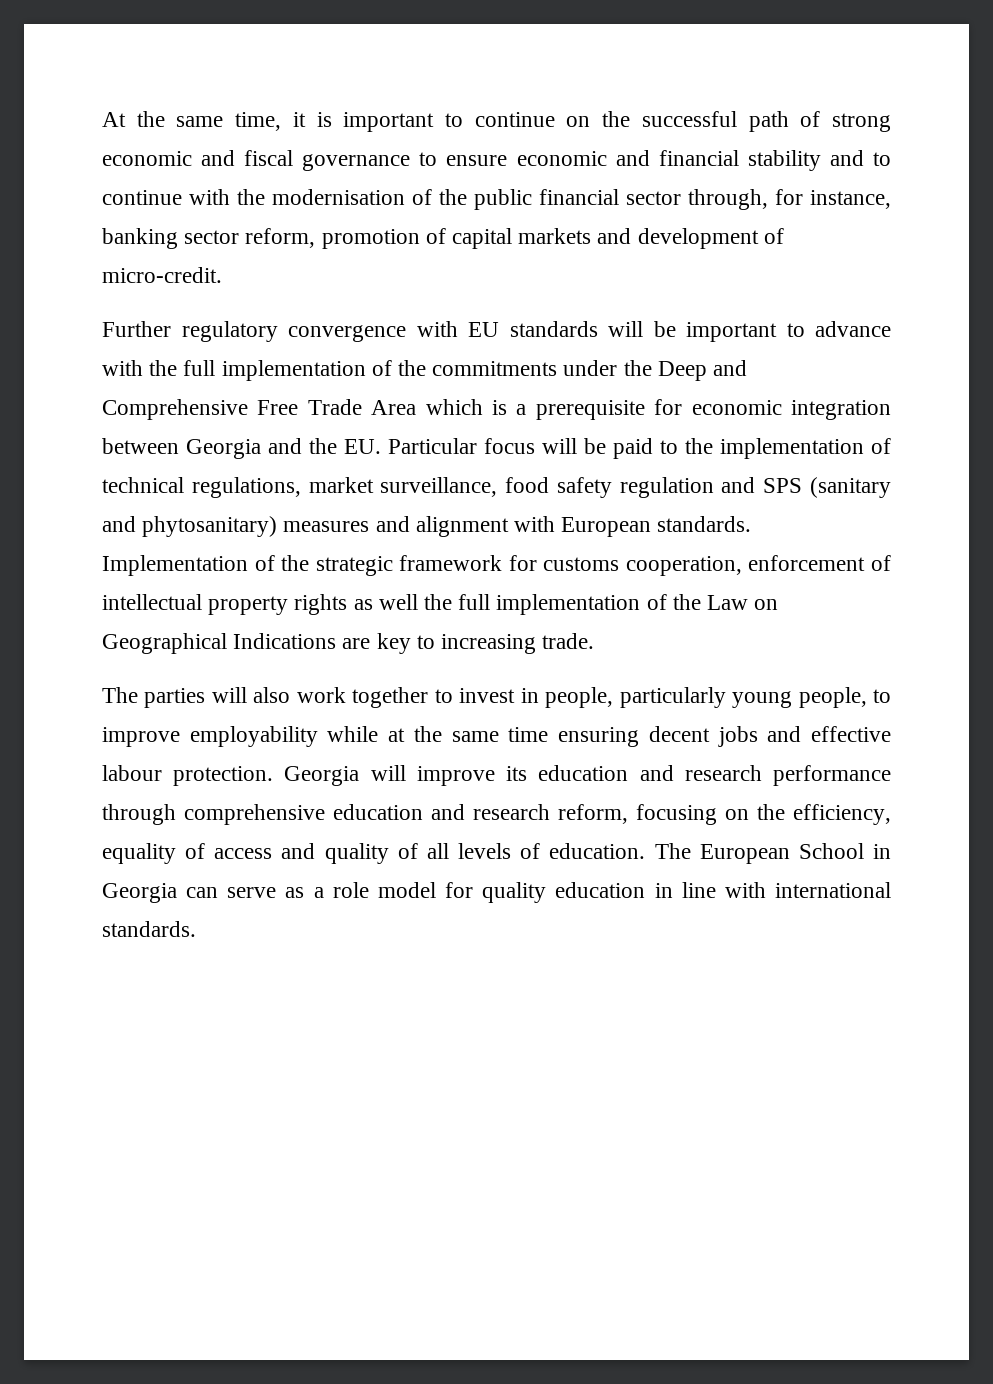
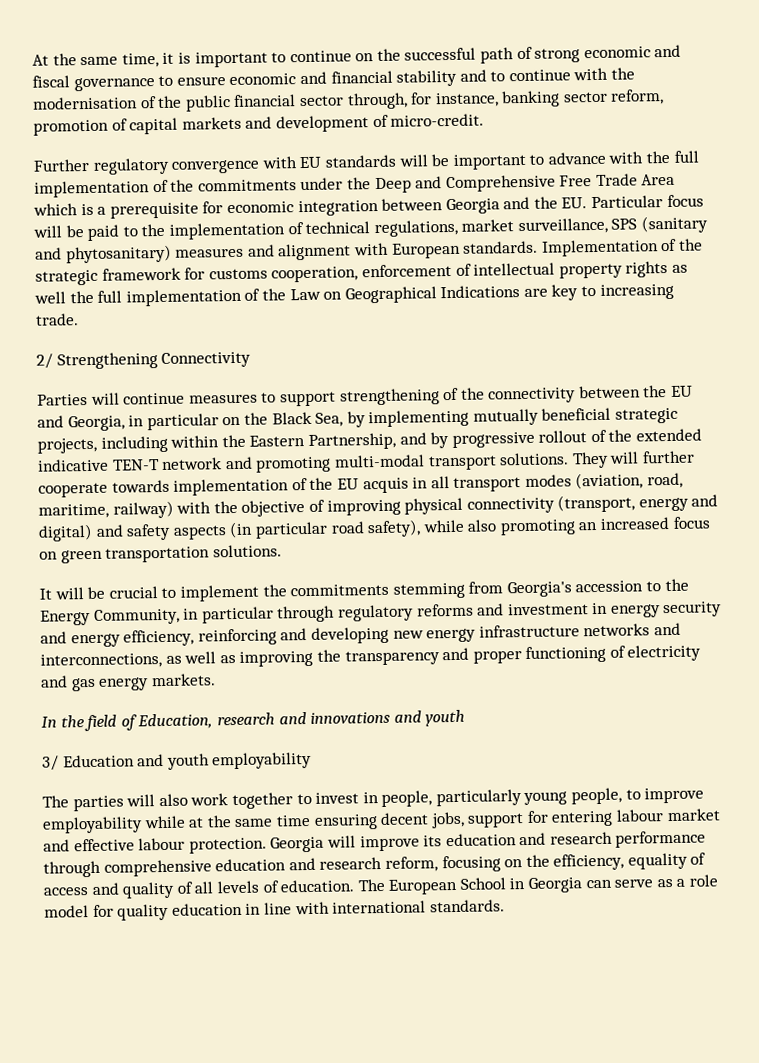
[505,477,756,498] food safety regulation and -> (608, 226) none
(595, 641) none -> [36,351,252,370] [37,385,694,407] [37,407,679,432] [37,428,703,454] [37,450,695,473] [38,472,684,498] [38,494,719,519] [38,516,710,542] [39,544,282,564] [39,578,689,602] [40,601,723,626] [40,622,681,648] [40,644,702,669] [40,673,216,692] [41,709,466,732] [42,751,313,771] // 2/ Strengthening Connectivity // Parties will continue measures to support strengthening of the connectivity between the EU and Georgia, in particular on the Black Sea, by implementing mutually beneficial strategic projects, including within the Eastern Partnership, and by progressive rollout of the extended indicative TEN-T network and promoting multi-modal transport solutions. They will further cooperate towards implementation of the EU acquis in all transport modes (aviation, road, maritime, railway) with the objective of improving physical connectivity (transport, energy and digital) and safety aspects (in particular road safety), while also promoting an increased focus on green transportation solutions. // It will be crucial to implement the commitments stemming from Georgia's accession to the Energy Community, in particular through regulatory reforms and investment in energy security and energy efficiency, reinforcing and developing new energy infrastructure networks and interconnections, as well as improving the transparency and proper functioning of electricity and gas energy markets. // In the field of Education, research and innovations and youth // 3/ Education and youth employability
[717,726,758,747] jobs -> [430,808,721,829] jobs, support for entering labour market

